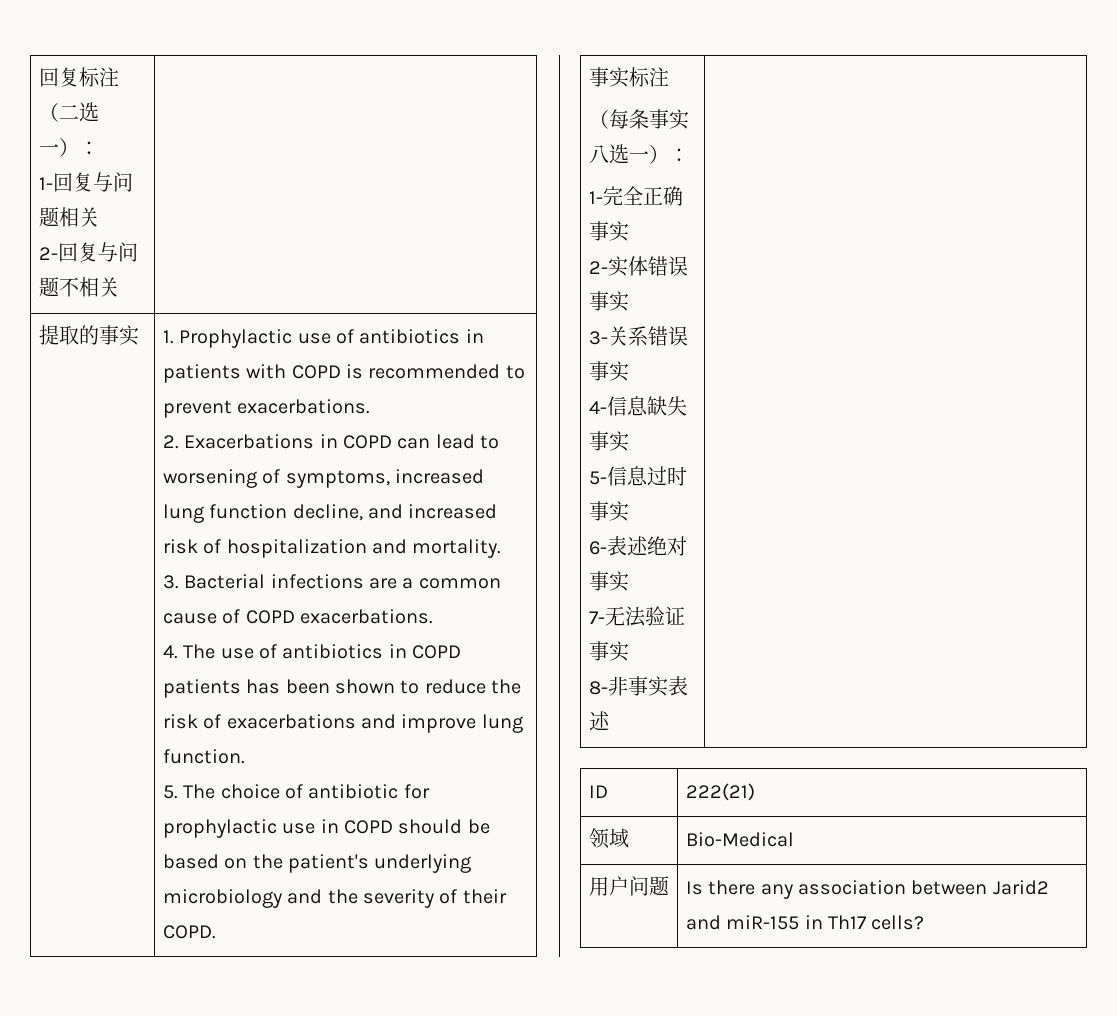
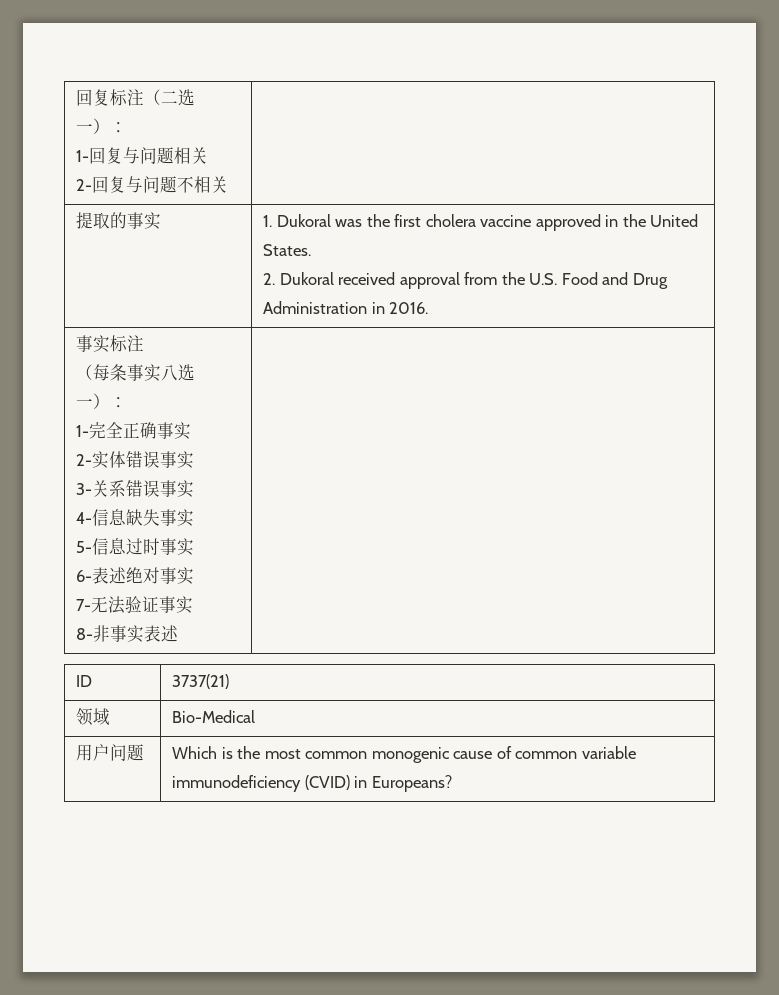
[179,329,484,348] [162,364,525,383] [162,399,371,418] [162,434,500,449] [162,469,484,488] [162,504,498,523] [162,539,502,558] [162,574,501,589] [162,609,433,624] [162,644,462,659] [162,679,522,698] [162,714,523,733] [162,749,245,764] [162,784,430,799] [162,819,490,838] [162,854,472,873] [162,889,507,908] [162,925,216,939] Prophylactic use of antibiotics in patients with COPD is recommended to prevent exacerbations. // 2. Exacerbations in COPD can lead to worsening of symptoms, increased lung function decline, and increased risk of hospitalization and mortality. // 3. Bacterial infections are a common cause of COPD exacerbations. // 4. The use of antibiotics in COPD patients has been shown to reduce the risk of exacerbations and improve lung function. // 5. The choice of antibiotic for prophylactic use in COPD should be based on the patient's underlying microbiology and the severity of their COPD. -> [276,214,698,231] [263,244,312,256] [263,272,668,289] [263,301,429,314] Dukoral was the first cholera vaccine approved in the United States. // 2. Dukoral received approval from the U.S. Food and Drug Administration in 2016.
[685,783,755,801] 222(21) -> [172,674,230,689] 3737(21)
[685,880,1049,899] [685,915,925,930] Is there any association between Jarid2 and miR-155 in Th17 cells? -> [172,746,636,763] [172,775,452,792] Which is the most common monogenic cause of common variable immunodeficiency (CVID) in Europeans?

